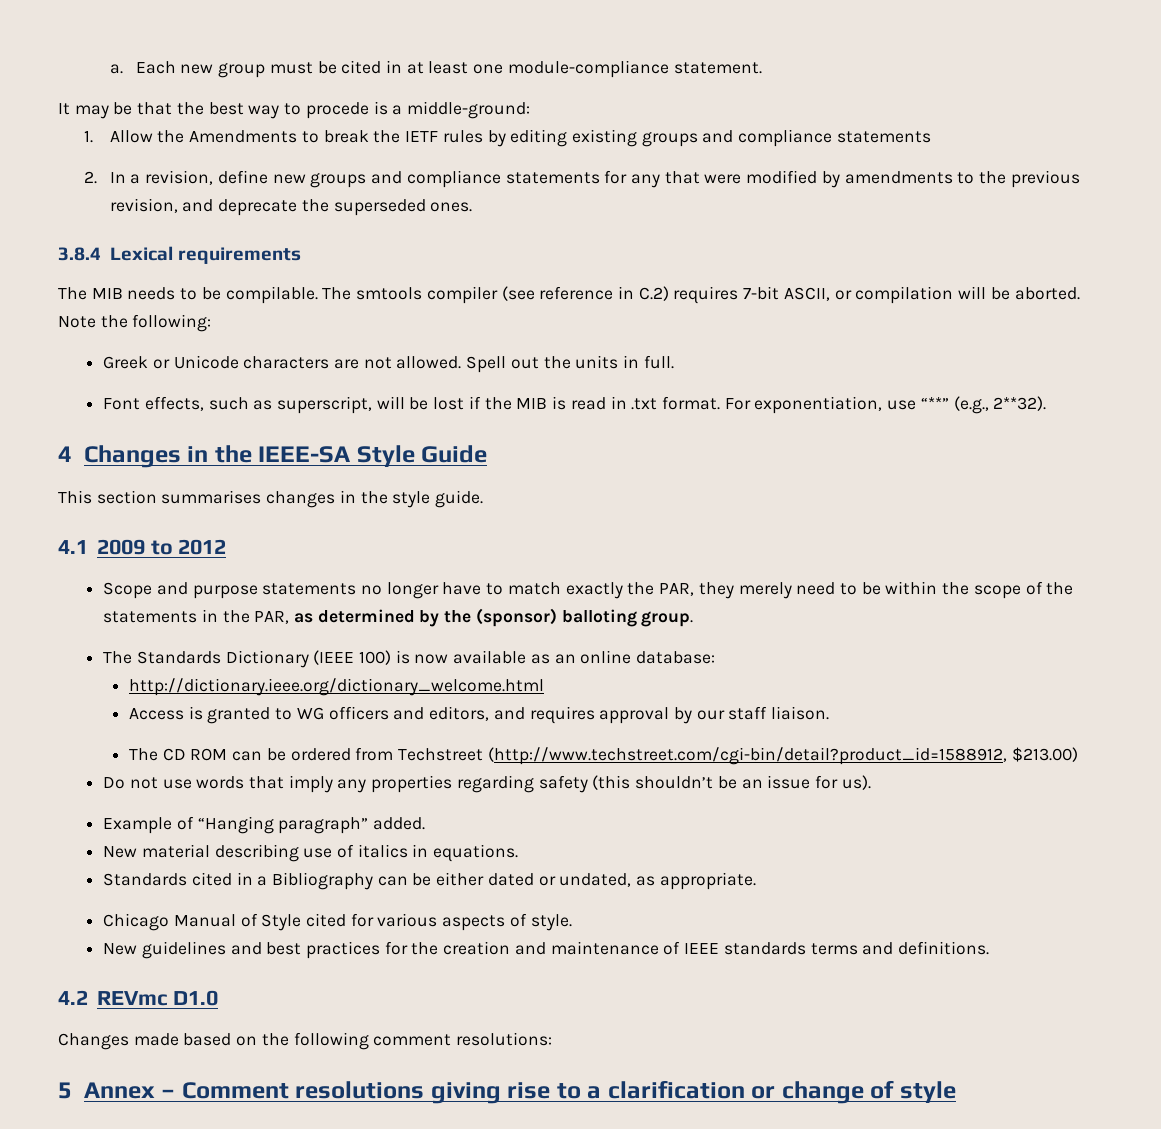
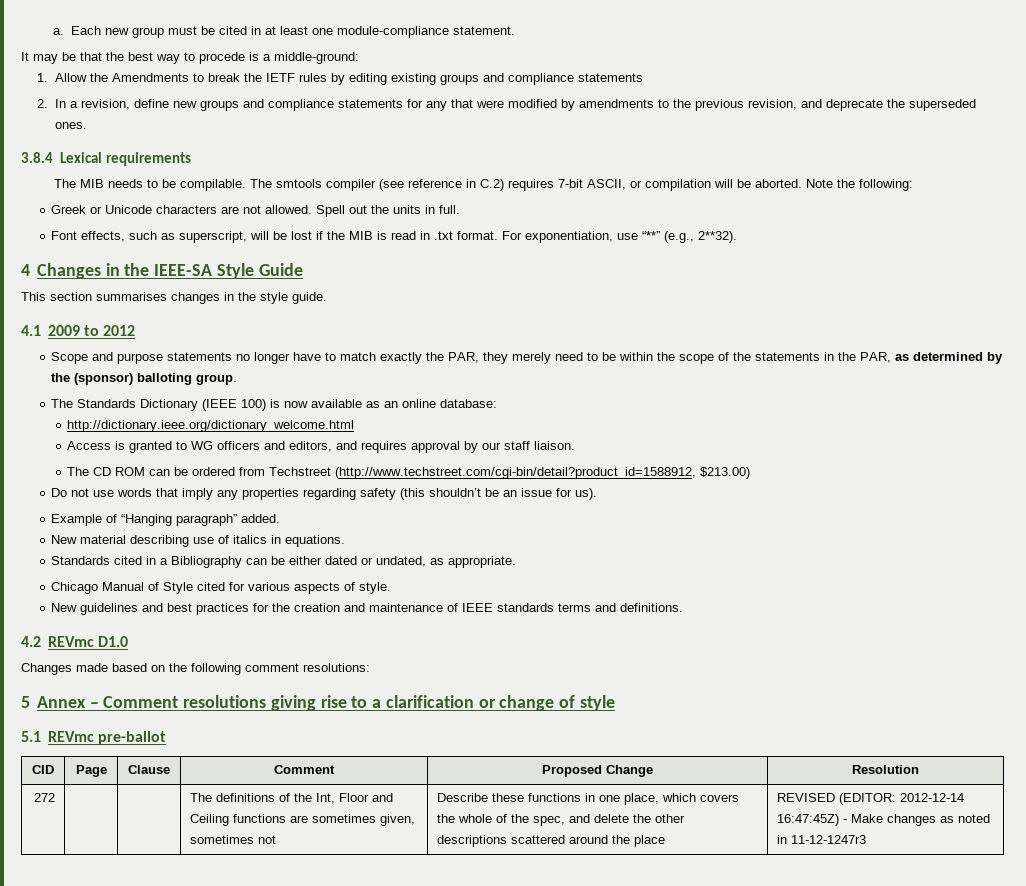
(956, 1092) none -> [21,731,166,745] [32,765,54,774] [75,765,107,777] [128,765,170,774] [274,765,335,774] [542,765,653,777] [852,765,919,774] [33,793,55,802] [190,793,394,804] [190,814,416,826] [190,835,277,844] [437,793,740,805] [437,814,686,826] [437,835,666,847] [777,793,965,805] [777,814,991,826] [777,835,867,844] // 5.1 REVmc pre-ballot // CID | Page | Clause | Comment | Proposed Change | Resolution // 272 | | | The definitions of the Int, Floor and Ceiling functions are sometimes given, sometimes not | Describe these functions in one place, which covers the whole of the spec, and delete the other descriptions scattered around the place | REVISED (EDITOR: 2012-12-14 16:47:45Z) - Make changes as noted in 11-12-1247r3

